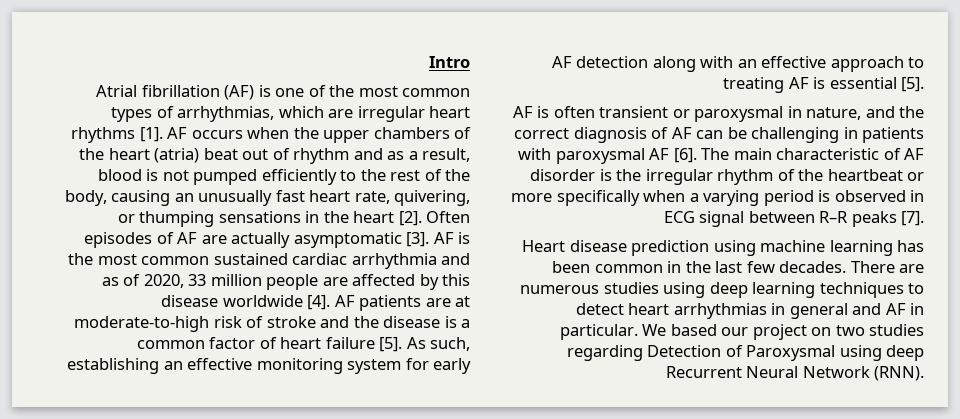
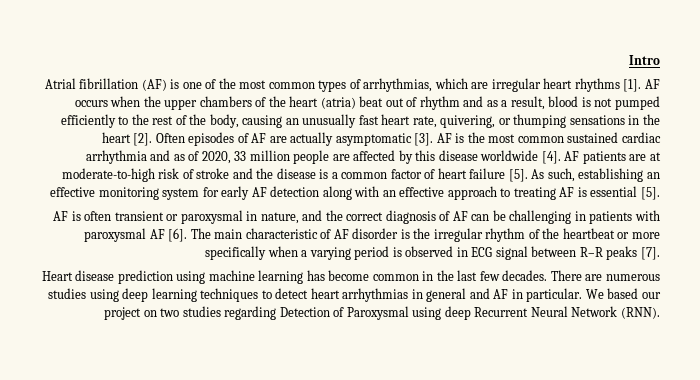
[552,261,591,273] been -> [328,270,370,281] become

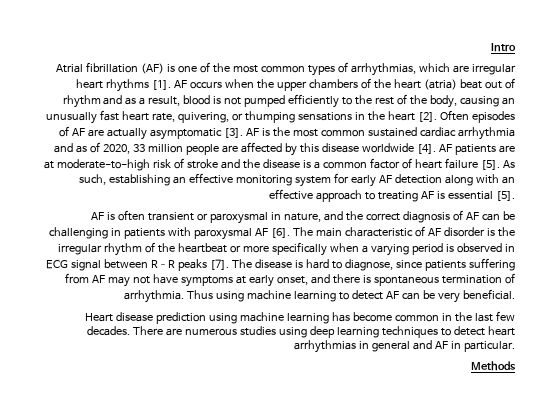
(660, 253) none -> [232,258,516,271] [65,273,516,287] [124,289,516,303] The disease is hard to diagnose, since patients suffering from AF may not have symptoms at early onset, and there is spontaneous termination of arrhythmia. Thus using machine learning to detect AF can be very beneficial.
[585,288,661,299] [104,306,660,320] We based our project on two studies regarding Detection of Paroxysmal using deep Recurrent Neural Network (RNN). -> [471,361,516,371] // Methods

